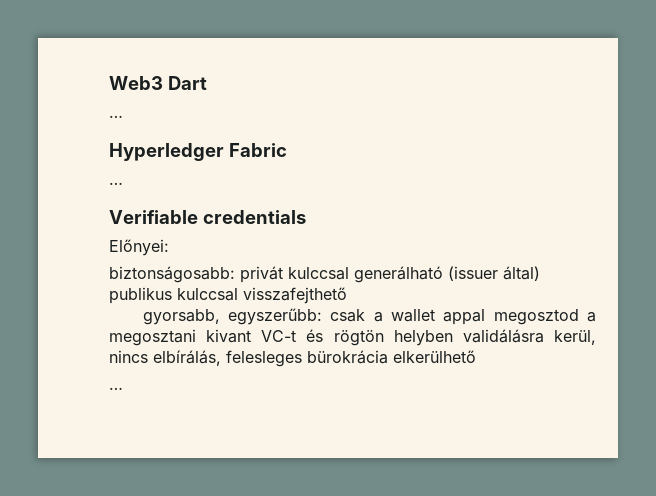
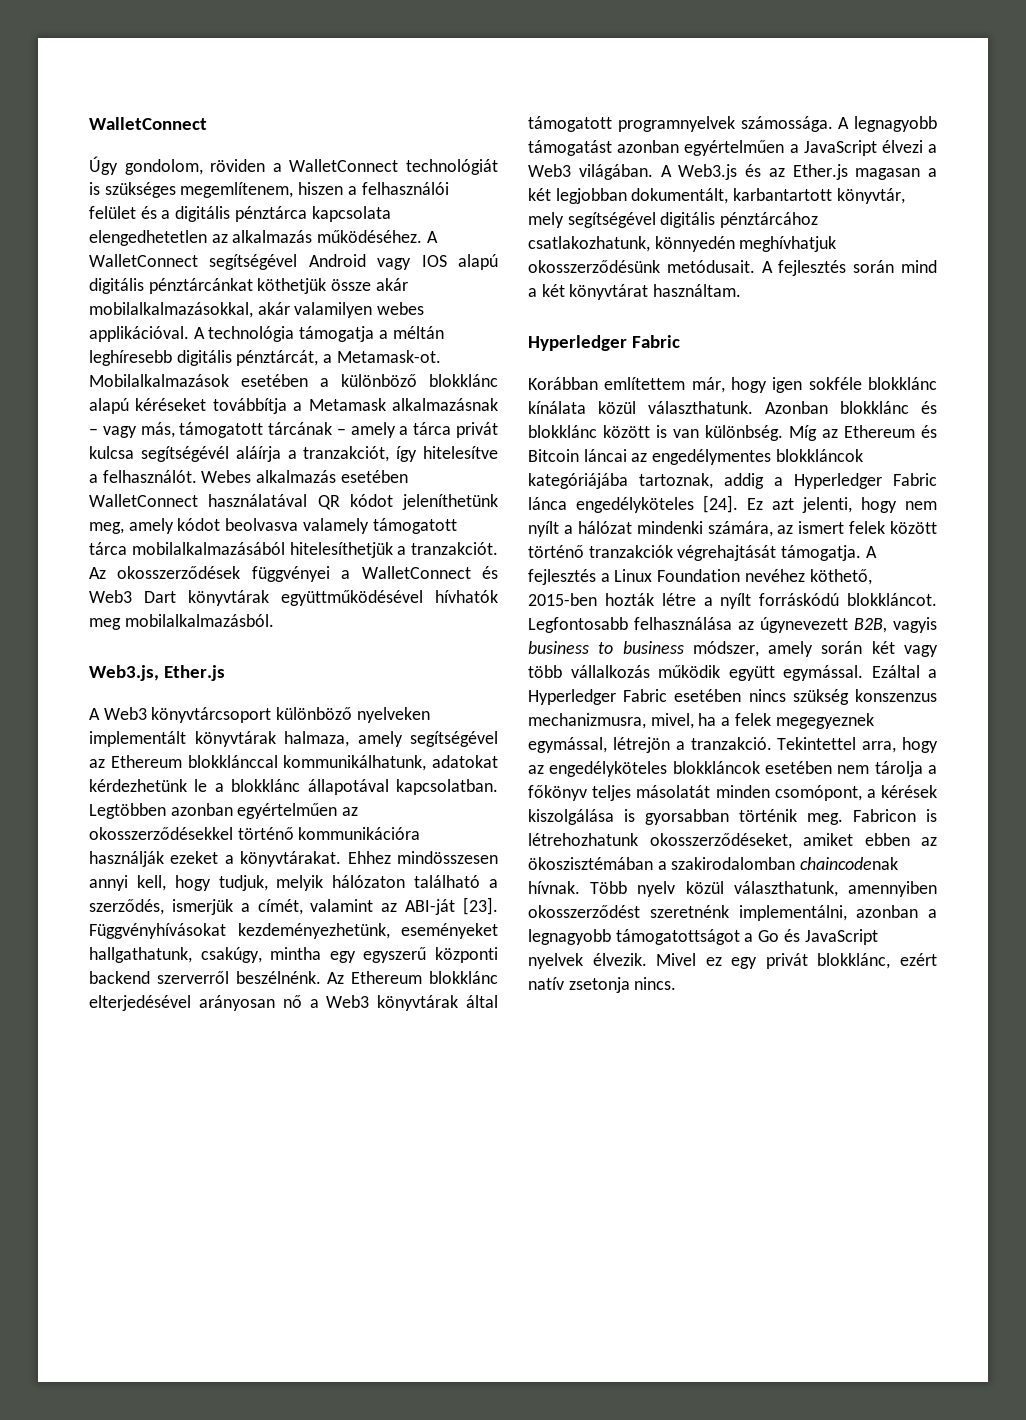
[109,76,207,90] [109,115,123,118] [109,143,287,161] [109,182,123,185] [109,210,306,224] [109,239,169,256] [109,266,540,283] [109,287,347,304] [142,308,596,325] [109,329,596,346] [109,350,476,367] [109,387,123,390] Web3 Dart // … // Hyperledger Fabric // … // Verifiable credentials // Előnyei: // biztonságosabb: privát kulccsal generálható (issuer által) publikus kulccsal visszafejthető // gyorsabb, egyszerűbb: csak a wallet appal megosztod a megosztani kivant VC-t és rögtön helyben validálásra kerül, nincs elbírálás, felesleges bürokrácia elkerülhető // … -> [89,117,207,130] [89,156,498,175] [89,182,449,198] [89,206,391,222] [89,230,438,246] [89,254,498,270] [89,278,408,294] [89,302,425,318] [89,326,444,342] [89,350,441,366] [89,374,498,387] [89,398,498,414] [89,422,498,438] [89,446,498,462] [89,470,408,483] [89,494,498,510] [89,518,457,534] [89,542,498,558] [89,566,498,582] [89,590,498,606] [89,614,274,630] [89,665,226,681] [89,707,430,723] [89,731,498,747] [89,755,498,771] [89,779,498,795] [89,803,359,819] [89,827,421,840] [89,851,498,867] [89,875,498,891] [89,897,498,915] [89,923,498,939] [89,947,498,963] [89,971,499,984] [89,995,498,1011] [528,116,937,132] [528,140,938,156] [528,164,937,180] [528,188,905,204] [528,212,819,228] [528,236,837,252] [528,260,937,276] [528,284,742,300] [528,335,681,351] [528,377,937,393] [528,401,937,414] [528,425,937,441] [528,449,863,465] [528,473,937,489] [528,495,937,513] [528,521,937,537] [528,545,877,561] [528,569,872,585] [528,593,937,609] [528,617,937,633] [528,641,938,657] [528,665,937,681] [528,689,937,705] [528,713,874,729] [528,737,938,753] [528,761,937,777] [528,785,937,801] [528,809,937,825] [528,833,937,849] [528,857,899,870] [528,881,937,897] [528,905,937,921] [528,929,878,945] [528,953,937,969] [528,977,677,993] WalletConnect // Úgy gondolom, röviden a WalletConnect technológiát is szükséges megemlítenem, hiszen a felhasználói felület és a digitális pénztárca kapcsolata elengedhetetlen az alkalmazás működéséhez. A WalletConnect segítségével Android vagy IOS alapú digitális pénztárcánkat köthetjük össze akár mobilalkalmazásokkal, akár valamilyen webes applikációval. A technológia támogatja a méltán leghíresebb digitális pénztárcát, a Metamask-ot. Mobilalkalmazások esetében a különböző blokklánc alapú kéréseket továbbítja a Metamask alkalmazásnak – vagy más, támogatott tárcának – amely a tárca privát kulcsa segítségévél aláírja a tranzakciót, így hitelesítve a felhasználót. Webes alkalmazás esetében WalletConnect használatával QR kódot jeleníthetünk meg, amely kódot beolvasva valamely támogatott tárca mobilalkalmazásából hitelesíthetjük a tranzakciót. Az okosszerződések függvényei a WalletConnect és Web3 Dart könyvtárak együttműködésével hívhatók meg mobilalkalmazásból. // Web3.js, Ether.js // A Web3 könyvtárcsoport különböző nyelveken implementált könyvtárak halmaza, amely segítségével az Ethereum blokklánccal kommunikálhatunk, adatokat kérdezhetünk le a blokklánc állapotával kapcsolatban. Legtöbben azonban egyértelműen az okosszerződésekkel történő kommunikációra használják ezeket a könyvtárakat. Ehhez mindösszesen annyi kell, hogy tudjuk, melyik hálózaton található a szerződés, ismerjük a címét, valamint az ABI-ját [23]. Függvényhívásokat kezdeményezhetünk, eseményeket hallgathatunk, csakúgy, mintha egy egyszerű központi backend szerverről beszélnénk. Az Ethereum blokklánc elterjedésével arányosan nő a Web3 könyvtárak által támogatott programnyelvek számossága. A legnagyobb támogatást azonban egyértelműen a JavaScript élvezi a Web3 világában. A Web3.js és az Ether.js magasan a két legjobban dokumentált, karbantartott könyvtár, mely segítségével digitális pénztárcához csatlakozhatunk, könnyedén meghívhatjuk okosszerződésünk metódusait. A fejlesztés során mind a két könyvtárat használtam. // Hyperledger Fabric // Korábban említettem már, hogy igen sokféle blokklánc kínálata közül választhatunk. Azonban blokklánc és blokklánc között is van különbség. Míg az Ethereum és Bitcoin láncai az engedélymentes blokkláncok kategóriájába tartoznak, addig a Hyperledger Fabric lánca engedélyköteles [24]. Ez azt jelenti, hogy nem nyílt a hálózat mindenki számára, az ismert felek között történő tranzakciók végrehajtását támogatja. A fejlesztés a Linux Foundation nevéhez köthető, 2015-ben hozták létre a nyílt forráskódú blokkláncot. Legfontosabb felhasználása az úgynevezett B2B, vagyis business to business módszer, amely során két vagy több vállalkozás működik együtt egymással. Ezáltal a Hyperledger Fabric esetében nincs szükség konszenzus mechanizmusra, mivel, ha a felek megegyeznek egymással, létrejön a tranzakció. Tekintettel arra, hogy az engedélyköteles blokkláncok esetében nem tárolja a főkönyv teljes másolatát minden csomópont, a kérések kiszolgálása is gyorsabban történik meg. Fabricon is létrehozhatunk okosszerződéseket, amiket ebben az ökoszisztémában a szakirodalomban chaincodenak hívnak. Több nyelv közül választhatunk, amennyiben okosszerződést szeretnénk implementálni, azonban a legnagyobb támogatottságot a Go és JavaScript nyelvek élvezik. Mivel ez egy privát blokklánc, ezért natív zsetonja nincs.

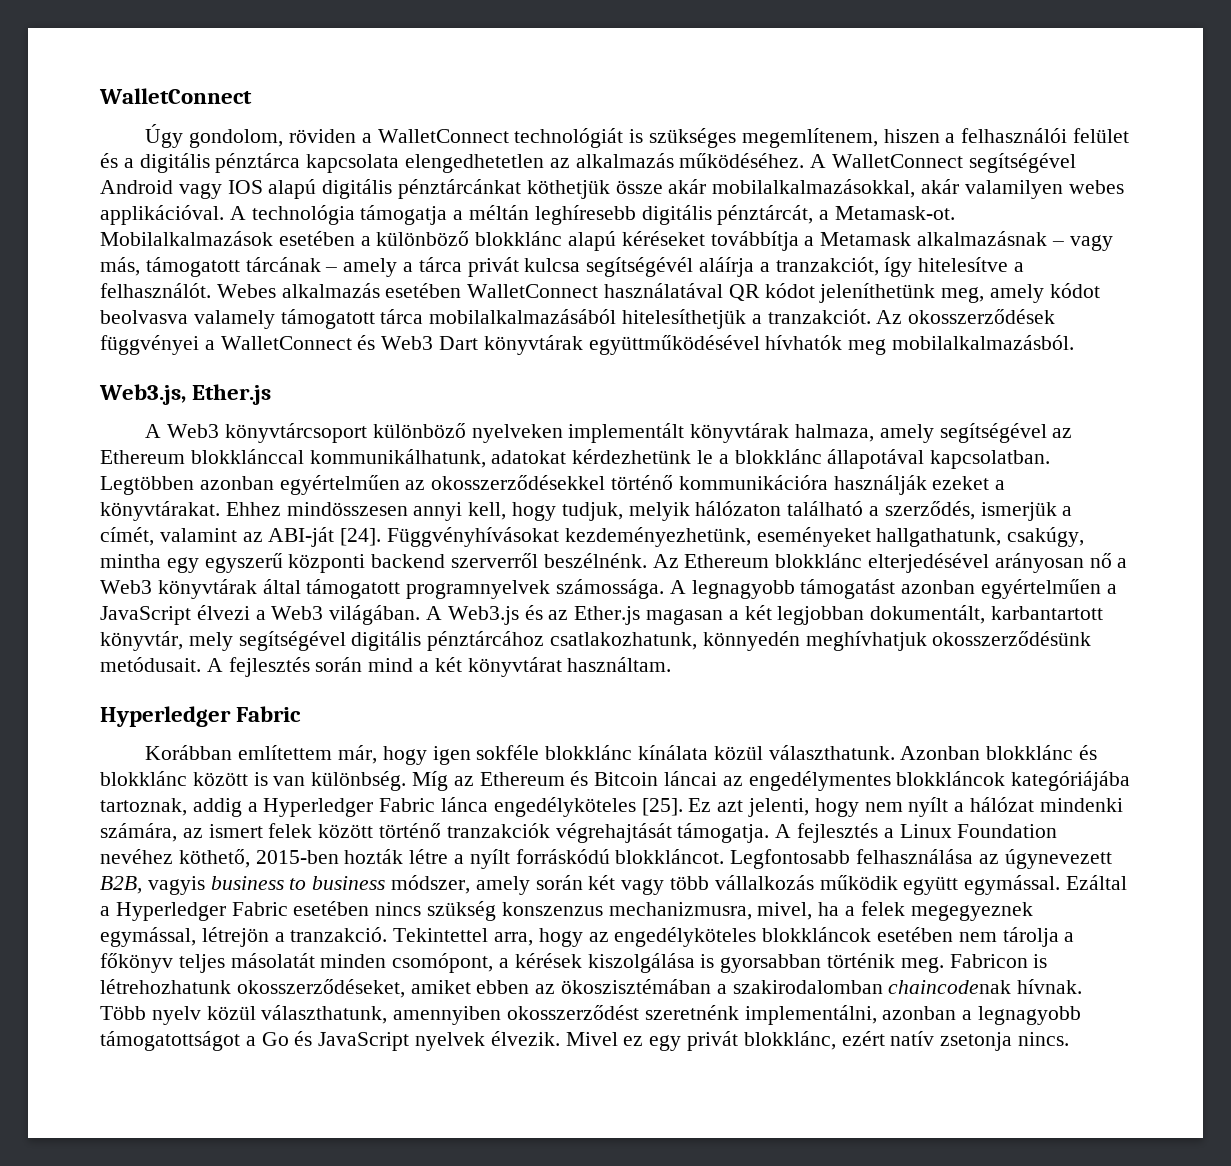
[462,897,498,915] [23]. -> [340,528,382,546] [24].
[703,495,738,513] [24]. -> [641,798,683,816] [25].

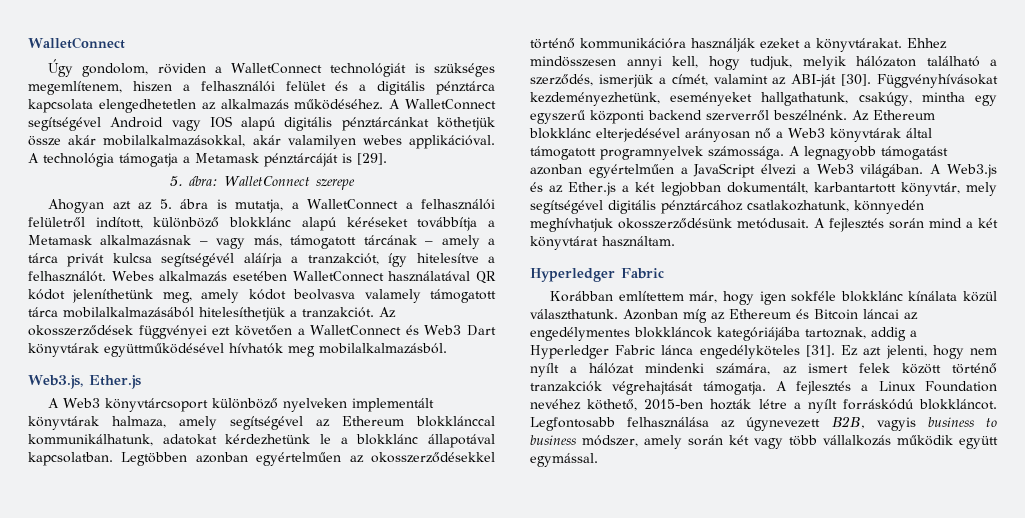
[469,205,956,225] [100,231,371,246] méltán leghíresebb digitális pénztárcát, a Metamask-ot. Mobilalkalmazások esetében a -> [195,153,387,167] [169,176,355,190] [48,199,495,213] [28,217,143,229] Metamask pénztárcáját is [29]. // 5. ábra: WalletConnect szerepe // Ahogyan azt az 5. ábra is mutatja, a WalletConnect a felhasználói felületről indított,
(199, 345) none -> [212,325,292,336] ezt követően
[340,528,382,546] [24]. -> [841,74,872,86] [30].
[646,609,724,625] magasan -> (617, 189) none
[986,745,1098,760] [100,771,449,791] blokklánc és blokklánc között is van különbség. Míg -> [683,309,707,323] míg
[641,798,683,816] [25]. -> [805,345,835,357] [31].
[1066,875,1128,890] [100,901,1033,921] [100,927,1075,947] [100,953,1048,973] [100,979,1083,998] [100,1005,1082,1025] [100,1031,1070,1051] Ezáltal a Hyperledger Fabric esetében nincs szükség konszenzus mechanizmusra, mivel, ha a felek megegyeznek egymással, létrejön a tranzakció. Tekintettel arra, hogy az engedélyköteles blokkláncok esetében nem tárolja a főkönyv teljes másolatát minden csomópont, a kérések kiszolgálása is gyorsabban történik meg. Fabricon is létrehozhatunk okosszerződéseket, amiket ebben az ökoszisztémában a szakirodalomban chaincodenak hívnak. Több nyelv közül választhatunk, amennyiben okosszerződést szeretnénk implementálni, azonban a legnagyobb támogatottságot a Go és JavaScript nyelvek élvezik. Mivel ez egy privát blokklánc, ezért natív zsetonja nincs. -> (598, 460) none

